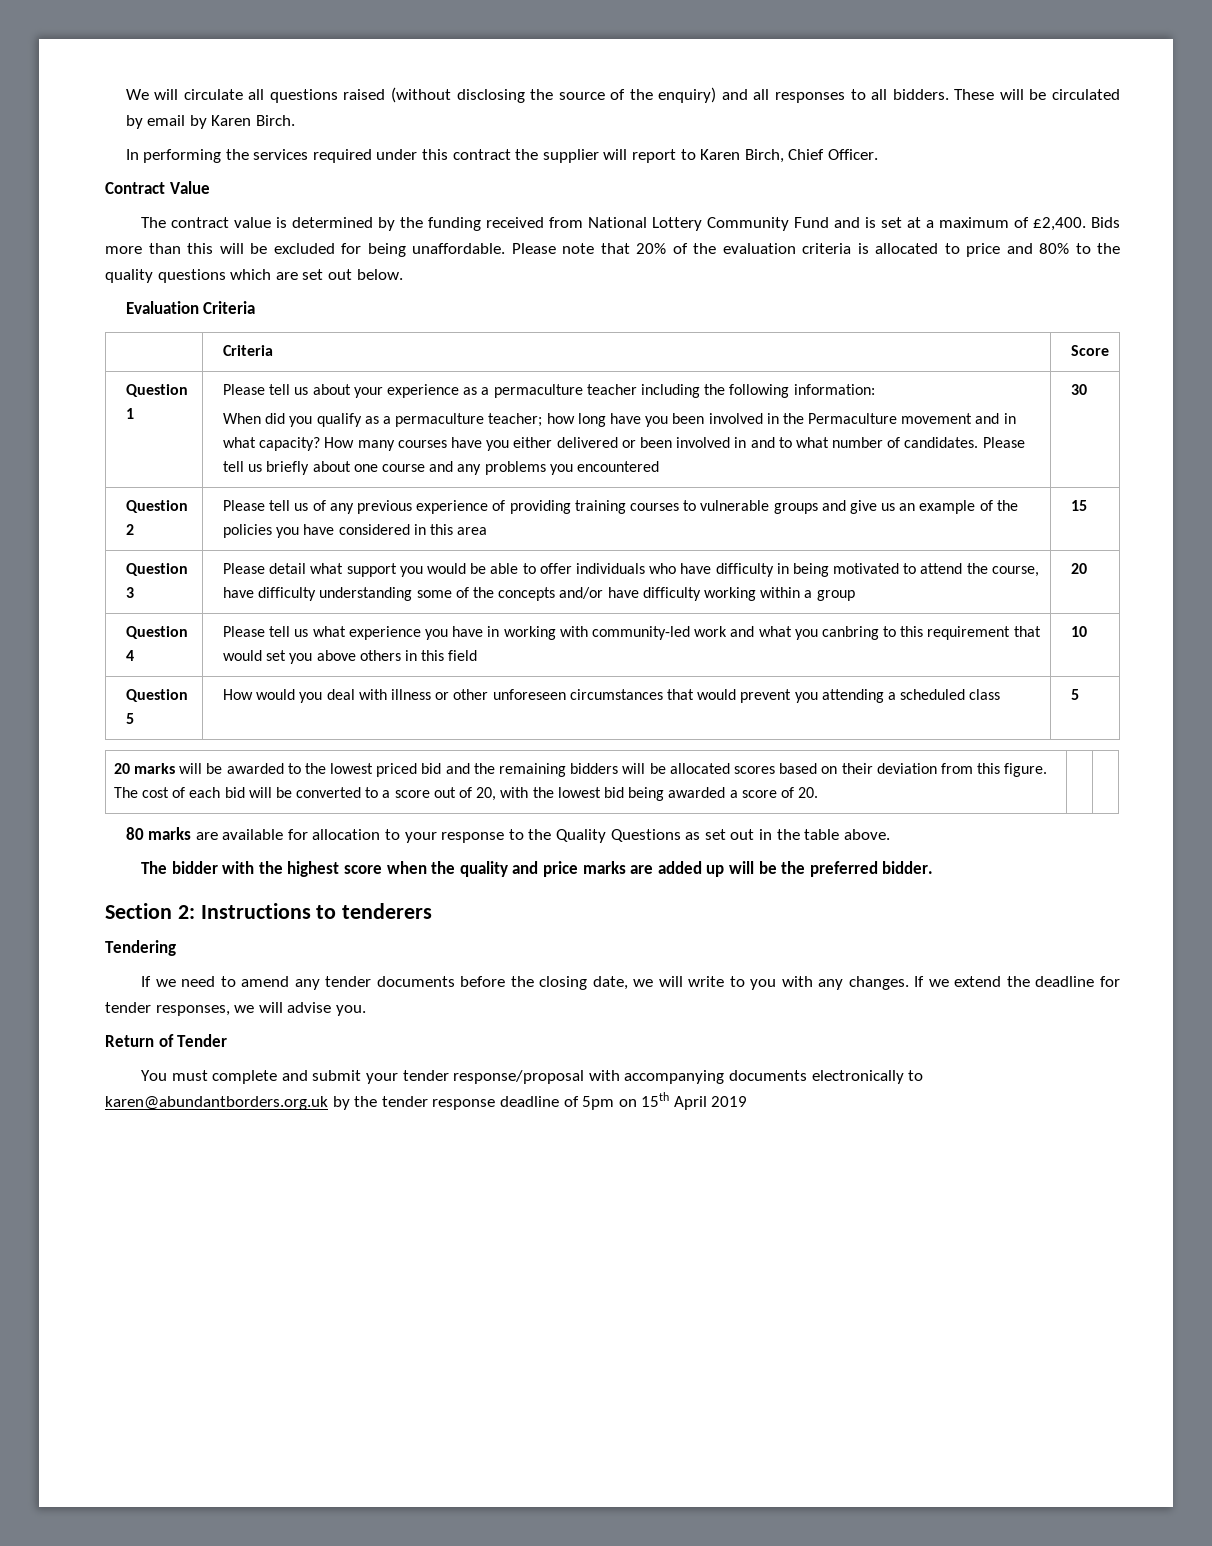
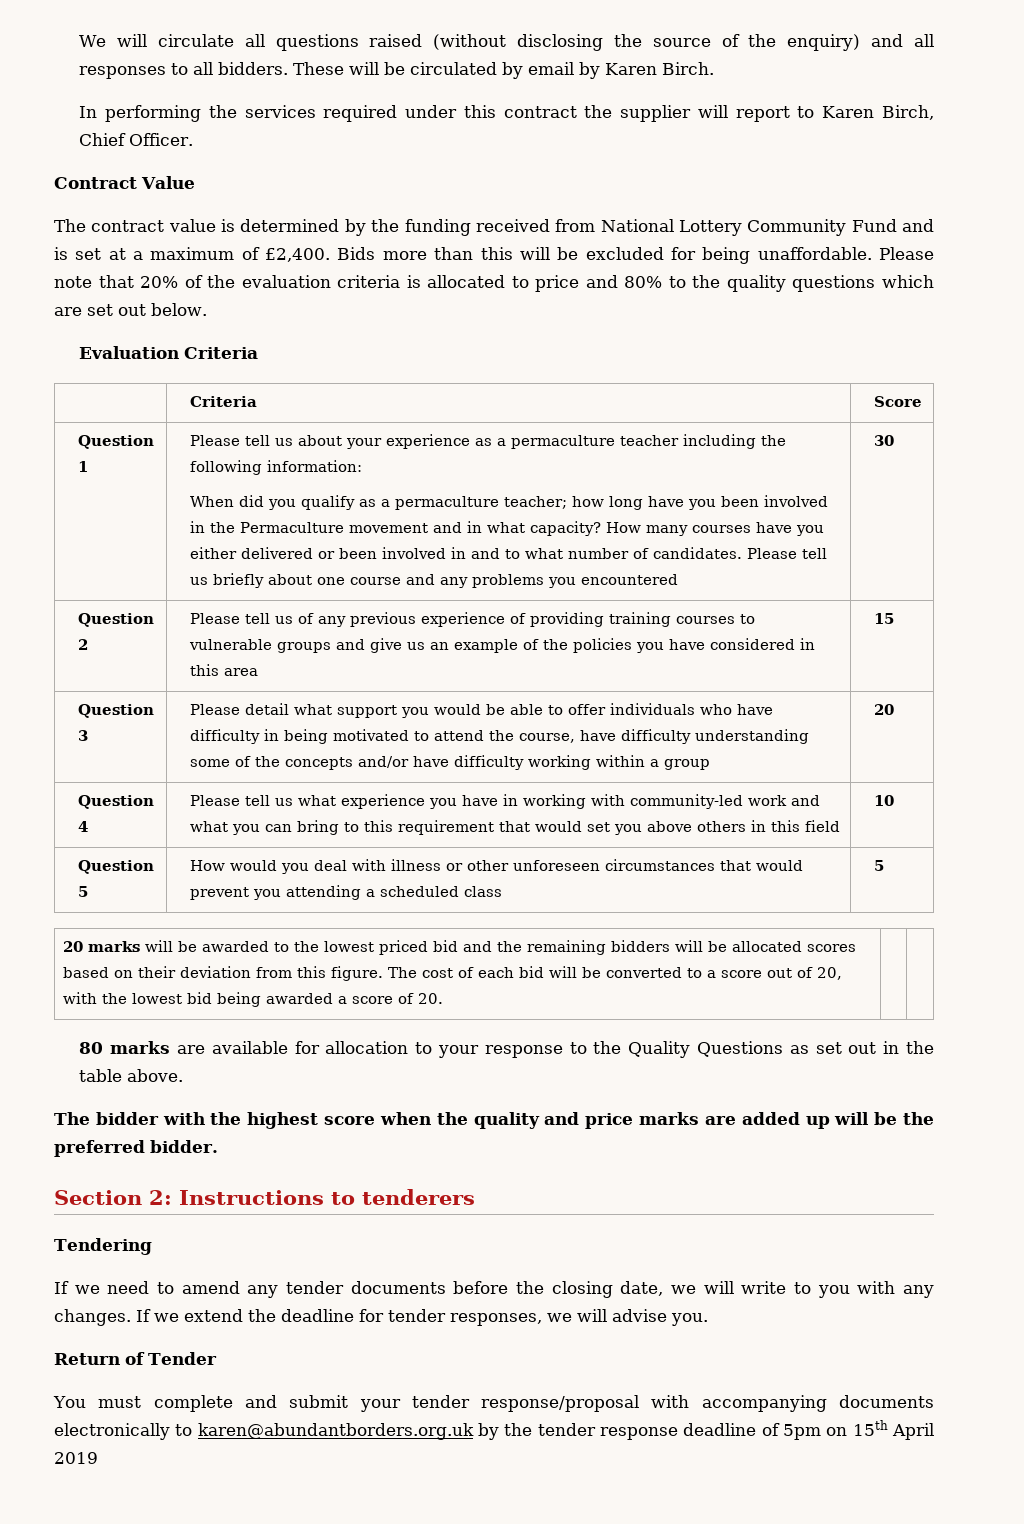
[821,626,879,640] canbring -> [265,820,340,835] can bring

